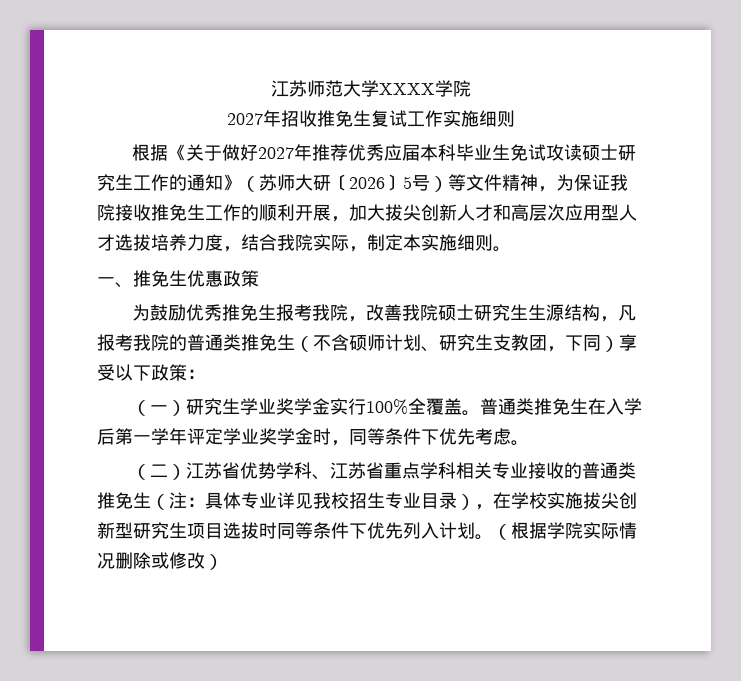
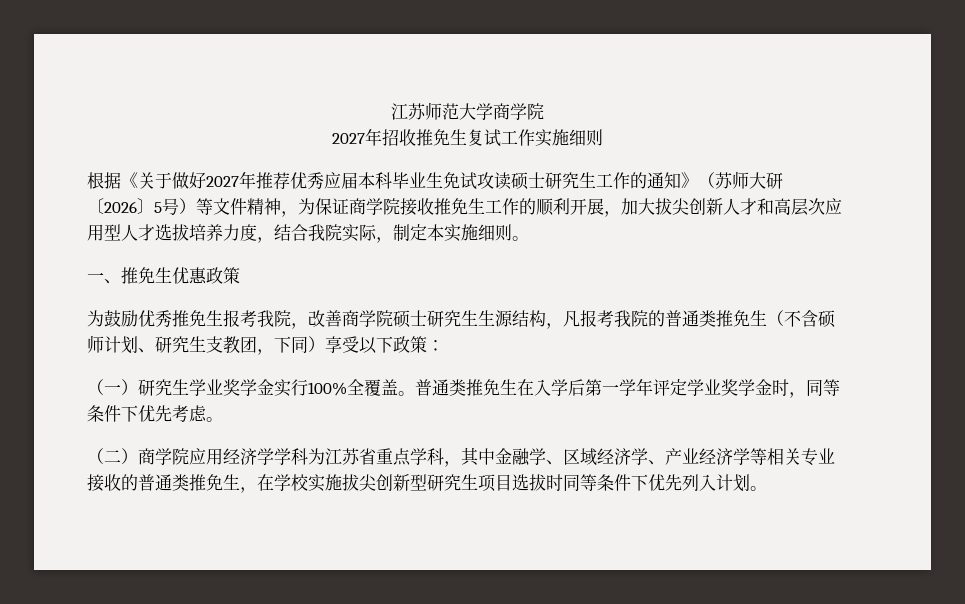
[378,83,435,95] XXXX -> [492,103,510,120] 商
[610,174,628,191] 我 -> [349,198,383,215] 商学
[401,304,420,321] 我 -> [342,310,376,327] 商学
[185,462,456,480] 江苏省优势学科、江苏省重点学科 -> [138,447,767,467] 商学院应用经济学学科为江苏省重点学科，其中金融学、区域经济学、产业经济学等
[151,492,475,510] （注：具体专业详见我校招生专业目录） -> (240, 482) none
[493,522,637,540] [97,552,223,570] （根据学院实际情况删除或修改） -> (767, 488) none

